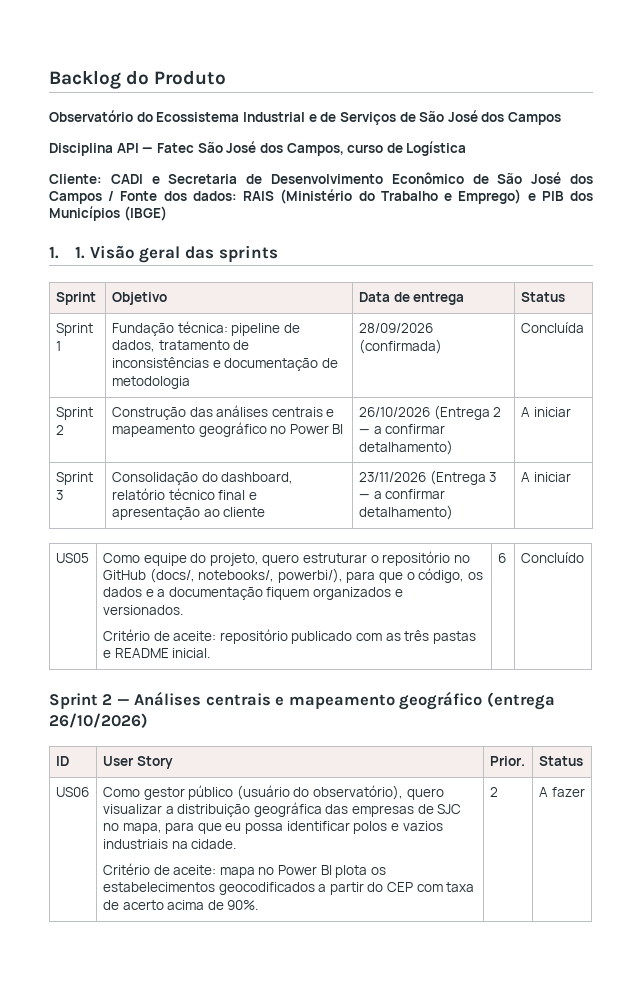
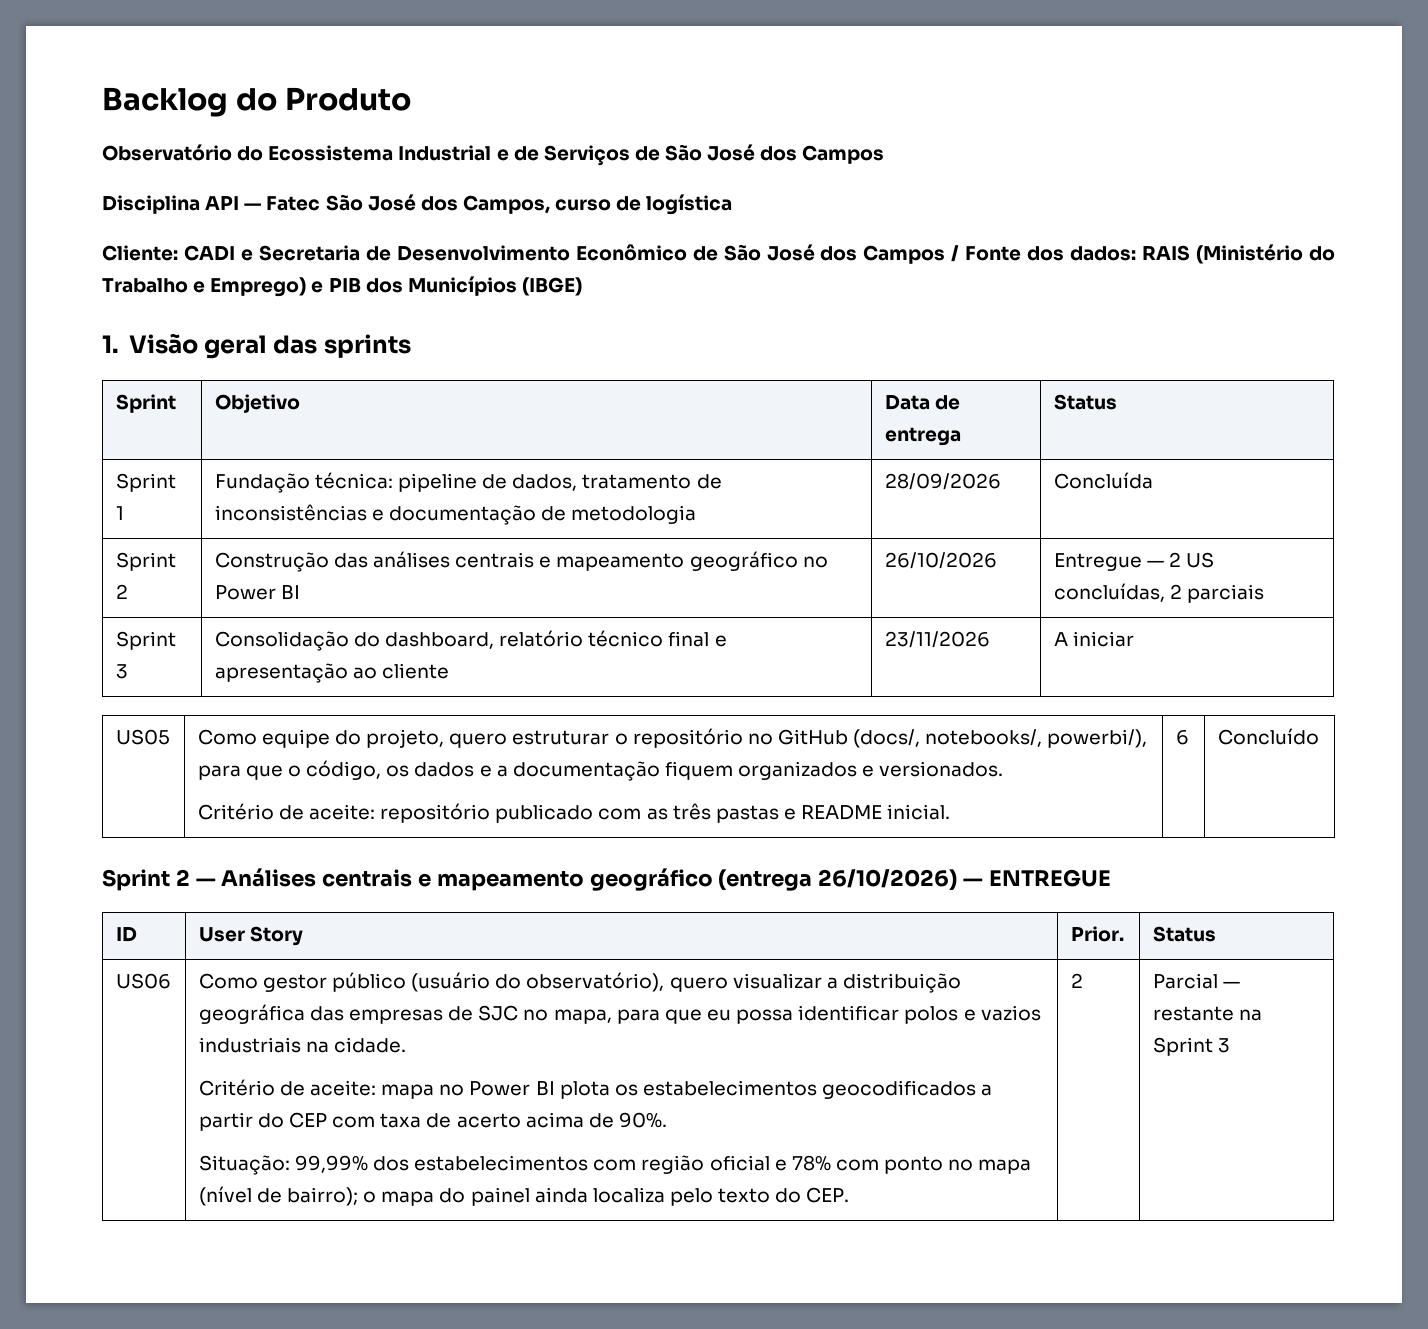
[406,141,467,156] Logística -> [646,194,733,215] logística
[75,246,86,259] 1. -> (119, 344) none
[358,339,442,354] (confirmada) -> (1001, 481) none
[433,405,502,420] [358,424,446,434] [358,440,453,455] [520,407,571,417] (Entrega 2 — a confirmar detalhamento) | A iniciar -> [1053,552,1215,571] [1053,583,1265,603] | Entregue — 2 US concluídas, 2 parciais
[429,470,497,485] [358,489,446,499] [358,505,453,520] (Entrega 3 — a confirmar detalhamento) -> (990, 639) none
(148, 720) none -> [963,869,1111,887] — ENTREGUE
[489,787,498,797] [538,787,585,797] | 2 | A fazer -> [198,1155,1032,1175] [198,1186,850,1206] [1070,973,1083,988] [1152,973,1240,989] [1152,1006,1262,1021] [1152,1037,1230,1056] // Situação: 99,99% dos estabelecimentos com região oficial e 78% com ponto no mapa (nível de bairro); o mapa do painel ainda localiza pelo texto do CEP. | 2 | Parcial — restante na Sprint 3

